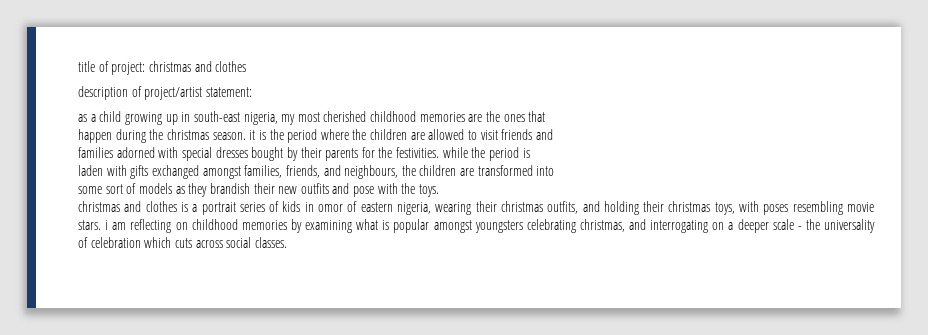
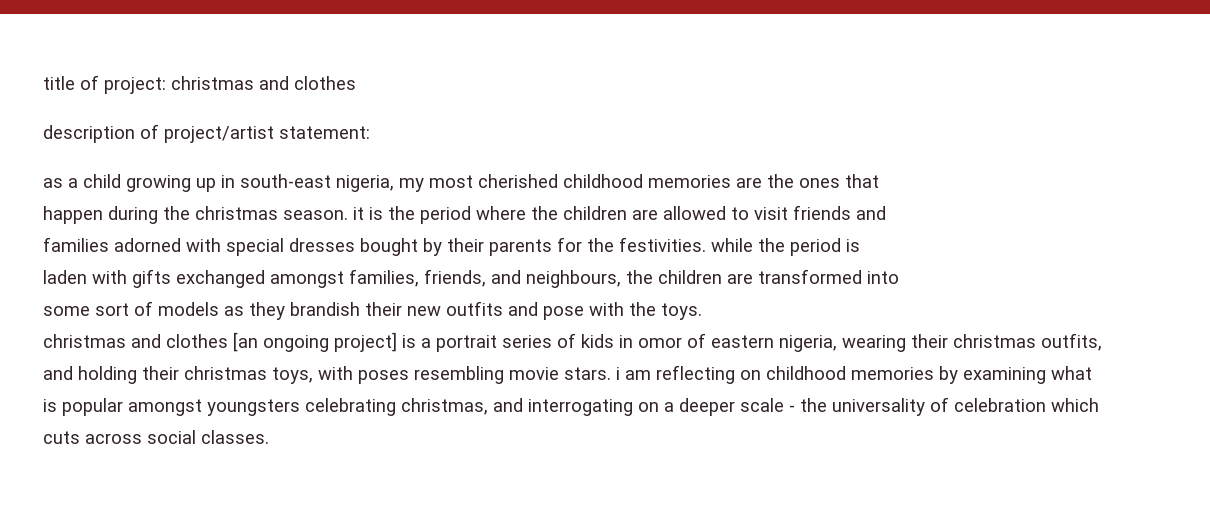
(177, 206) none -> [233,332,397,352] [an ongoing project]

